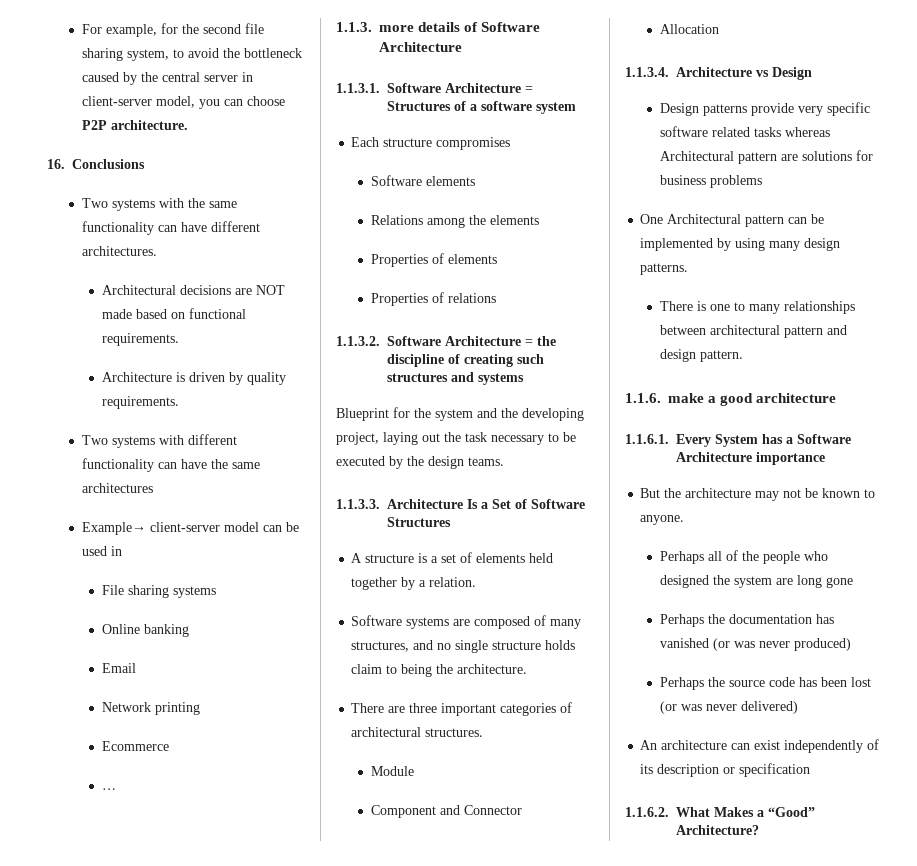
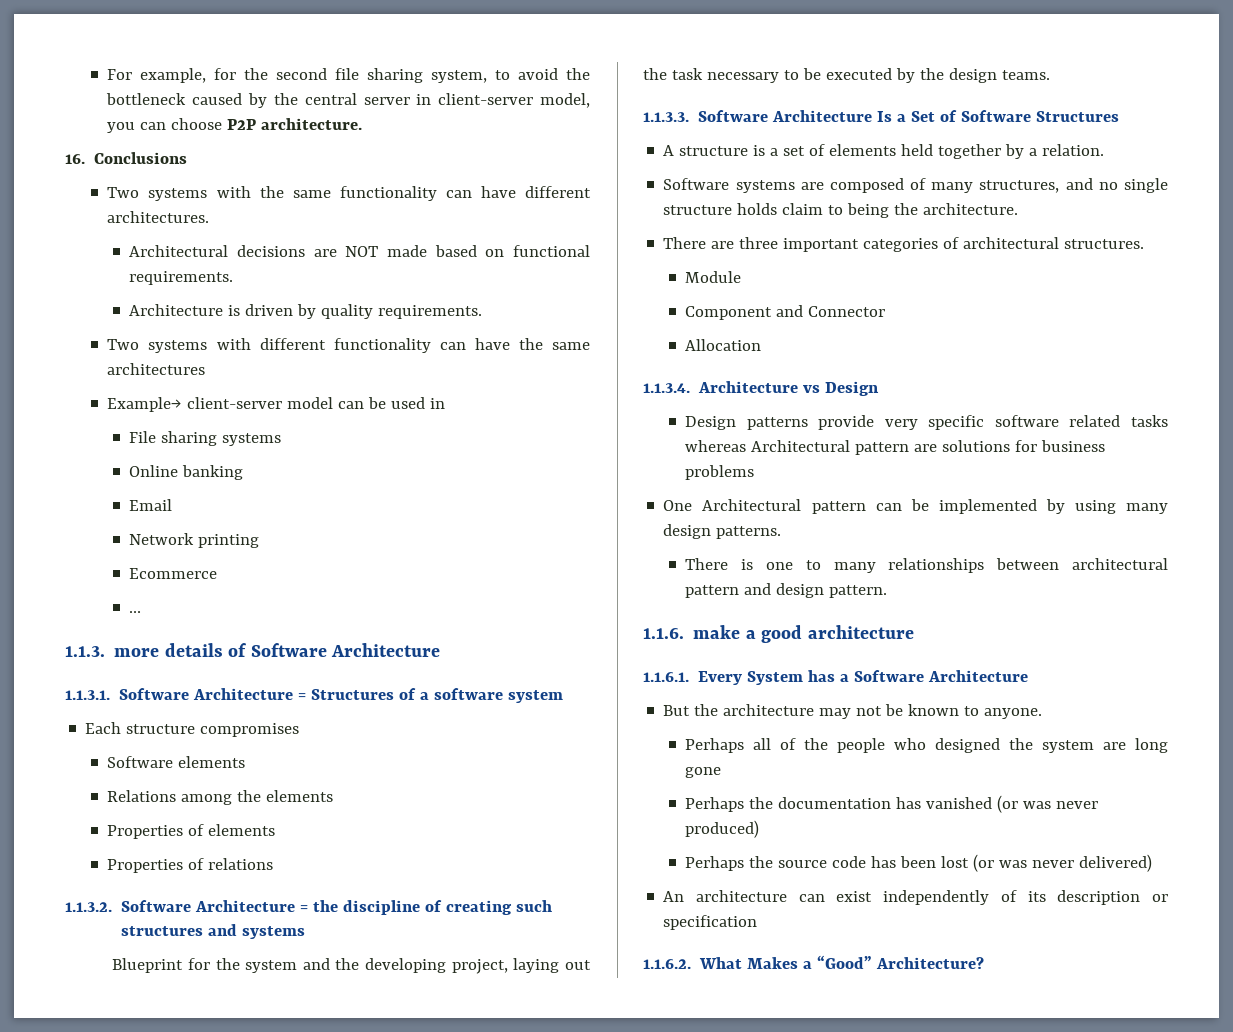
(380, 504) none -> [698,110,769,122] Software
[756,452,825,465] importance -> (1029, 676) none

